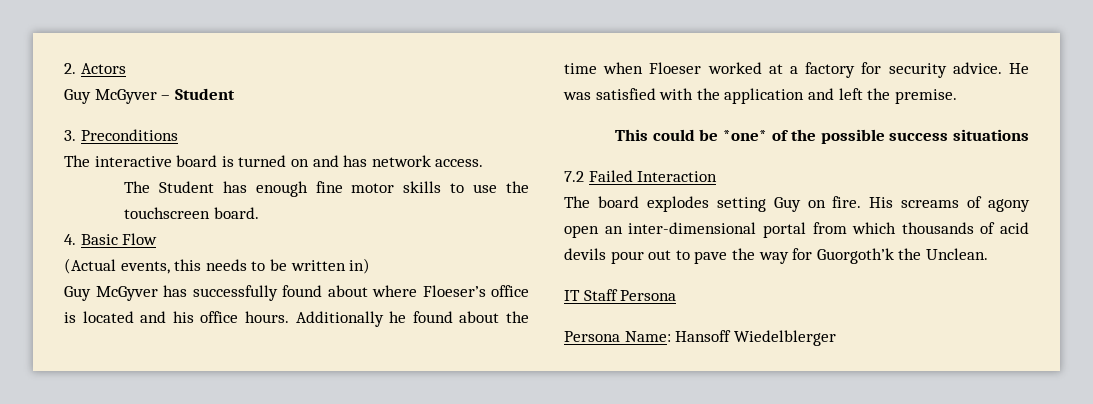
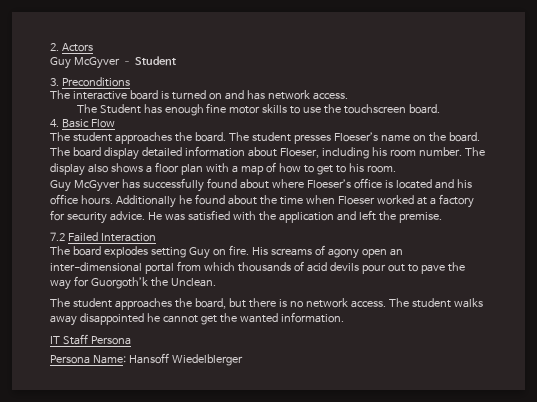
[64,258,371,274] (Actual events, this needs to be written in) -> [50,132,480,144] [50,146,485,160] [50,162,396,176] The student approaches the board. The student presses Floeser’s name on the board. The board display detailed information about Floeser, including his room number. The display also shows a floor plan with a map of how to get to his room.
[615,129,1029,144] // This could be *one* of the possible success situations -> (442, 217) none
(988, 254) none -> [50,298,483,310] [50,312,344,326] // The student approaches the board, but there is no network access. The student walks away disappointed he cannot get the wanted information.

